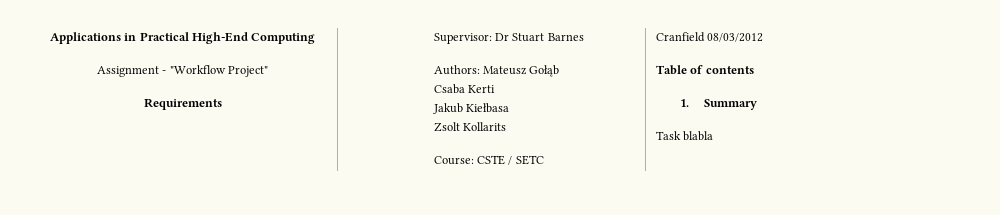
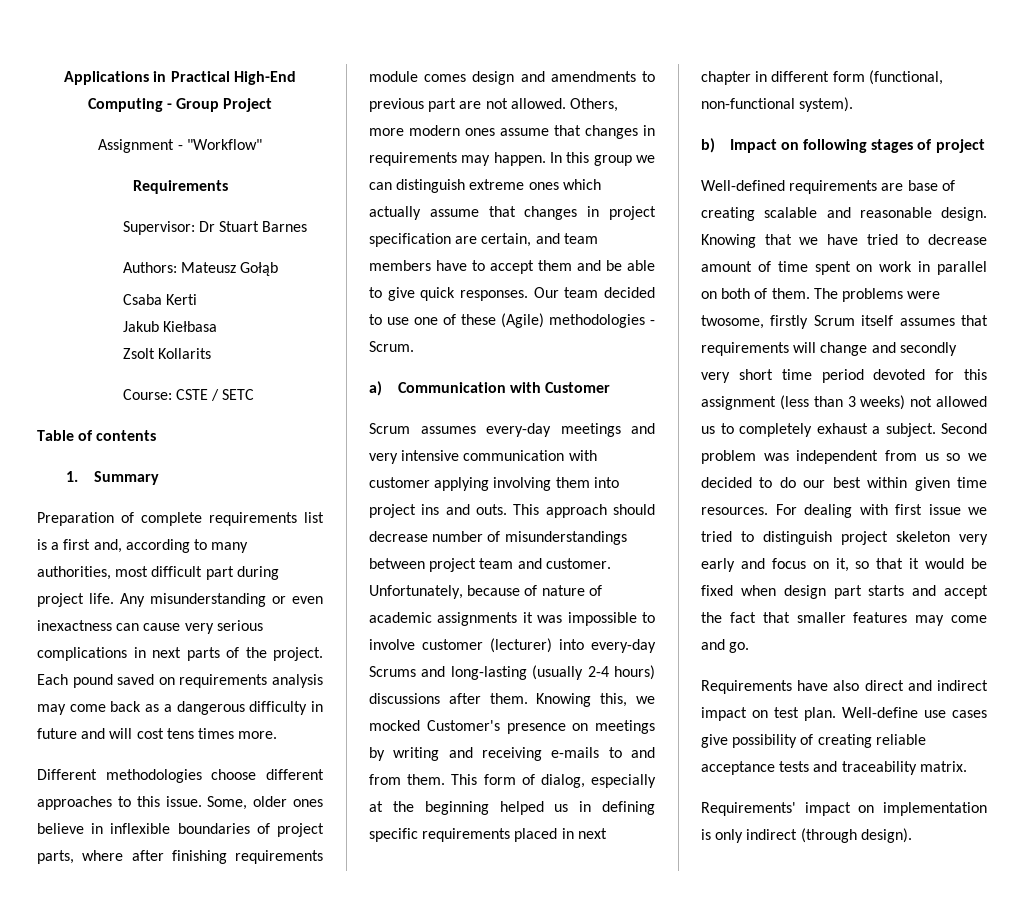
(316, 38) none -> [166,98,273,112] - Group Project
[169,65,269,77] "Workflow Project" -> [186,139,262,150] "Workflow"
[656,32,764,42] // Cranfield 08/03/2012 -> (255, 394) none
[656,131,714,141] Task blabla -> [37,512,324,526] [37,539,249,553] [37,566,279,580] [37,593,323,607] [37,620,263,634] [37,647,323,661] [37,674,323,688] [37,701,323,715] [37,728,278,739] [37,769,324,783] [37,796,323,810] [37,823,324,837] [37,850,323,864] [369,71,655,85] [369,98,618,112] [369,125,655,139] [369,152,655,166] [369,179,601,193] [369,206,656,220] [369,233,598,247] [369,260,655,274] [369,287,655,301] [369,313,655,328] [369,341,414,352] [369,381,610,396] [369,423,655,437] [369,450,597,464] [369,477,619,491] [369,504,655,518] [369,531,627,545] [369,558,611,572] [369,585,602,599] [369,612,655,626] [369,638,656,653] [369,665,655,680] [369,693,655,707] [369,720,655,734] [369,747,655,761] [369,774,656,788] [369,801,655,815] [369,828,607,842] [701,70,943,85] [701,97,854,112] [701,138,985,153] [701,180,955,194] [701,207,987,221] [701,234,987,248] [701,261,987,275] [701,288,941,302] [701,315,988,329] [701,342,957,356] [701,369,987,383] [701,395,987,410] [701,423,987,437] [701,450,987,464] [701,477,987,491] [701,504,987,518] [701,531,988,545] [701,558,987,572] [701,585,988,599] [701,612,987,626] [701,639,750,653] [701,680,988,694] [701,707,987,721] [701,734,926,748] [701,761,967,775] [701,802,987,816] [701,828,912,843] Preparation of complete requirements list is a first and, according to many authorities, most difficult part during project life. Any misunderstanding or even inexactness can cause very serious complications in next parts of the project. Each pound saved on requirements analysis may come back as a dangerous difficulty in future and will cost tens times more. // Different methodologies choose different approaches to this issue. Some, older ones believe in inflexible boundaries of project parts, where after finishing requirements module comes design and amendments to previous part are not allowed. Others, more modern ones assume that changes in requirements may happen. In this group we can distinguish extreme ones which actually assume that changes in project specification are certain, and team members have to accept them and be able to give quick responses. Our team decided to use one of these (Agile) methodologies - Scrum. // a) Communication with Customer // Scrum assumes every-day meetings and very intensive communication with customer applying involving them into project ins and outs. This approach should decrease number of misunderstandings between project team and customer. Unfortunately, because of nature of academic assignments it was impossible to involve customer (lecturer) into every-day Scrums and long-lasting (usually 2-4 hours) discussions after them. Knowing this, we mocked Customer's presence on meetings by writing and receiving e-mails to and from them. This form of dialog, especially at the beginning helped us in defining specific requirements placed in next chapter in different form (functional, non-functional system). // b) Impact on following stages of project // Well-defined requirements are base of creating scalable and reasonable design. Knowing that we have tried to decrease amount of time spent on work in parallel on both of them. The problems were twosome, firstly Scrum itself assumes that requirements will change and secondly very short time period devoted for this assignment (less than 3 weeks) not allowed us to completely exhaust a subject. Second problem was independent from us so we decided to do our best within given time resources. For dealing with first issue we tried to distinguish project skeleton very early and focus on it, so that it would be fixed when design part starts and accept the fact that smaller features may come and go. // Requirements have also direct and indirect impact on test plan. Well-define use cases give possibility of creating reliable acceptance tests and traceability matrix. // Requirements' impact on implementation is only indirect (through design).

